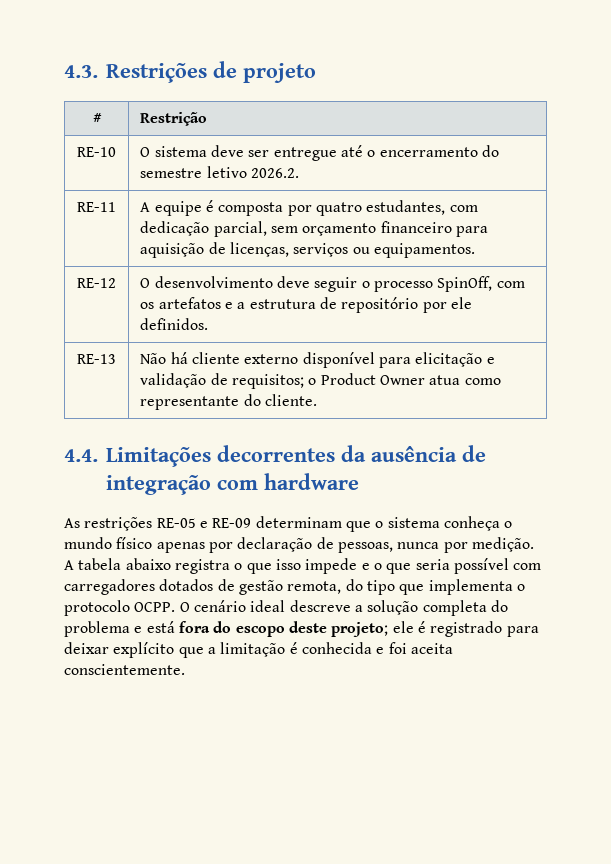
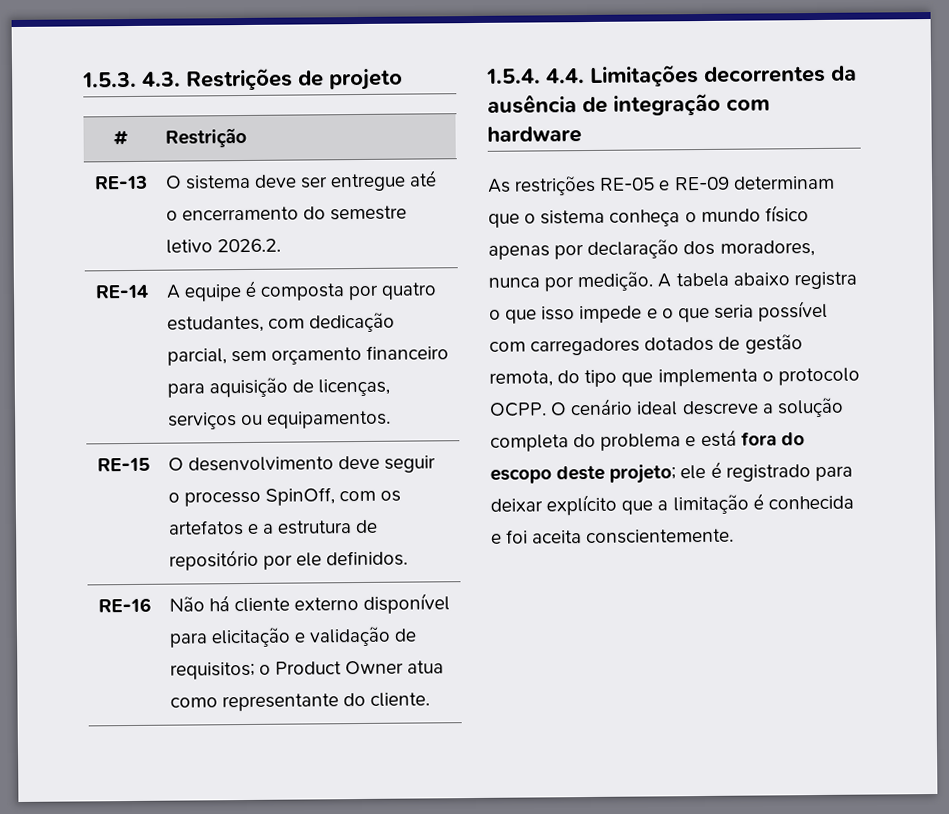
(64, 71) none -> [82,71,137,88] 1.5.3.
[77,147,116,157] RE-10 -> [93,175,148,190] RE-13
[77,202,116,212] RE-11 -> [94,284,149,299] RE-14
[77,278,116,288] RE-12 -> [96,457,150,472] RE-15
[77,354,116,364] RE-13 -> [97,597,151,613] RE-16
(317, 400) none -> [486,68,541,84] 1.5.4.
[316,537,393,553] de pessoas, -> [683,240,815,257] dos moradores,

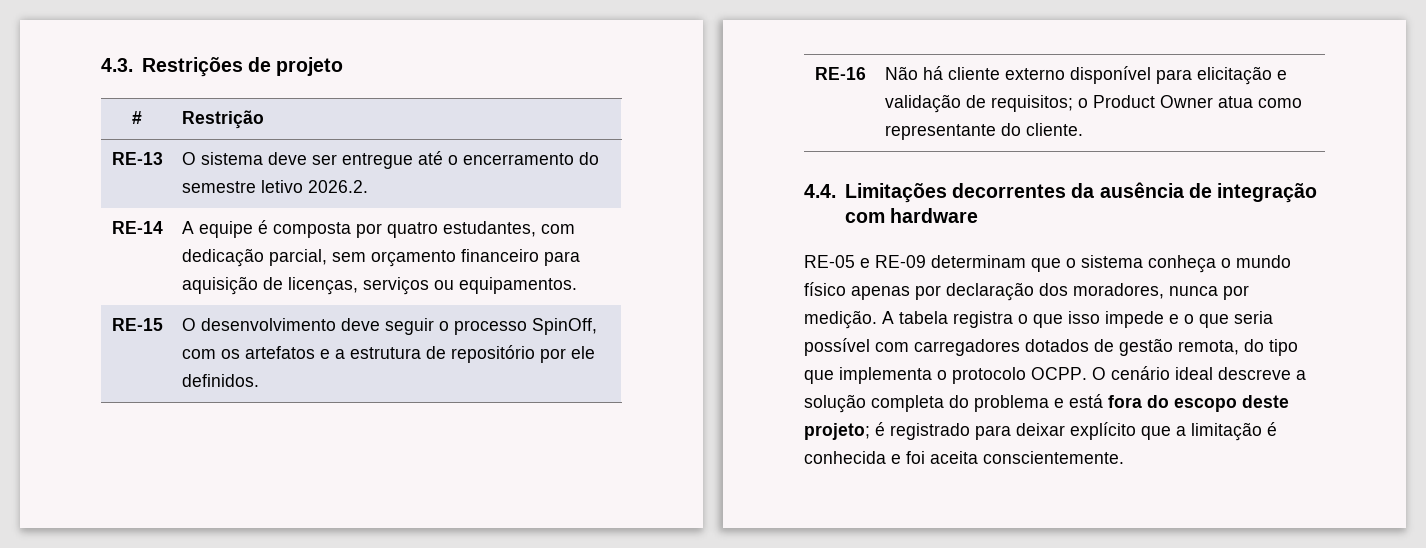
[82,71,137,88] 1.5.3. -> (101, 65) none
[486,68,541,84] 1.5.4. -> (1083, 129) none
[488,175,597,196] As restrições -> (979, 215) none
[732,272,790,286] abaixo -> (948, 317) none
[680,464,707,480] ele -> (870, 431) none

